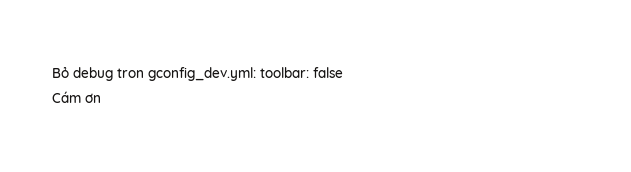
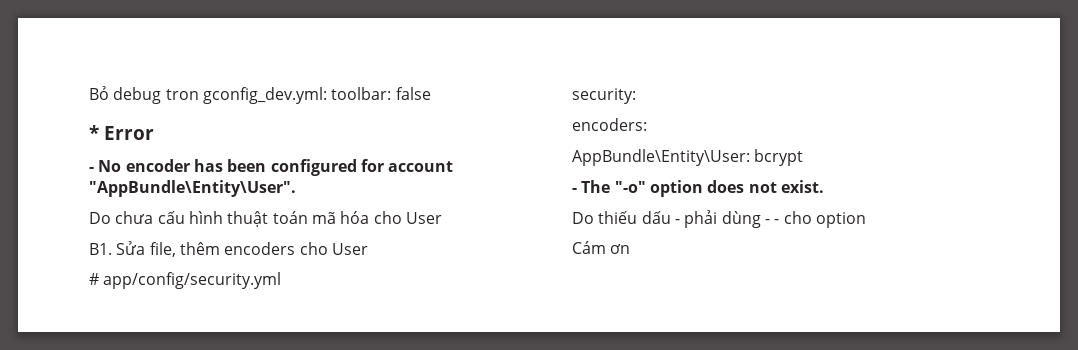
(343, 72) none -> [89,125,154,140] [89,159,454,176] [89,180,296,197] [89,211,442,227] [89,241,368,257] [89,272,282,289] [572,88,636,104] [572,118,647,131] [572,149,804,166] [572,180,824,197] [572,210,866,228] // * Error // - No encoder has been configured for account "AppBundle\Entity\User". // Do chưa cấu hình thuật toán mã hóa cho User // B1. Sửa file, thêm encoders cho User // # app/config/security.yml // security: // encoders: // AppBundle\Entity\User: bcrypt // - The "-o" option does not exist. // Do thiếu dấu - phải dùng - - cho option

